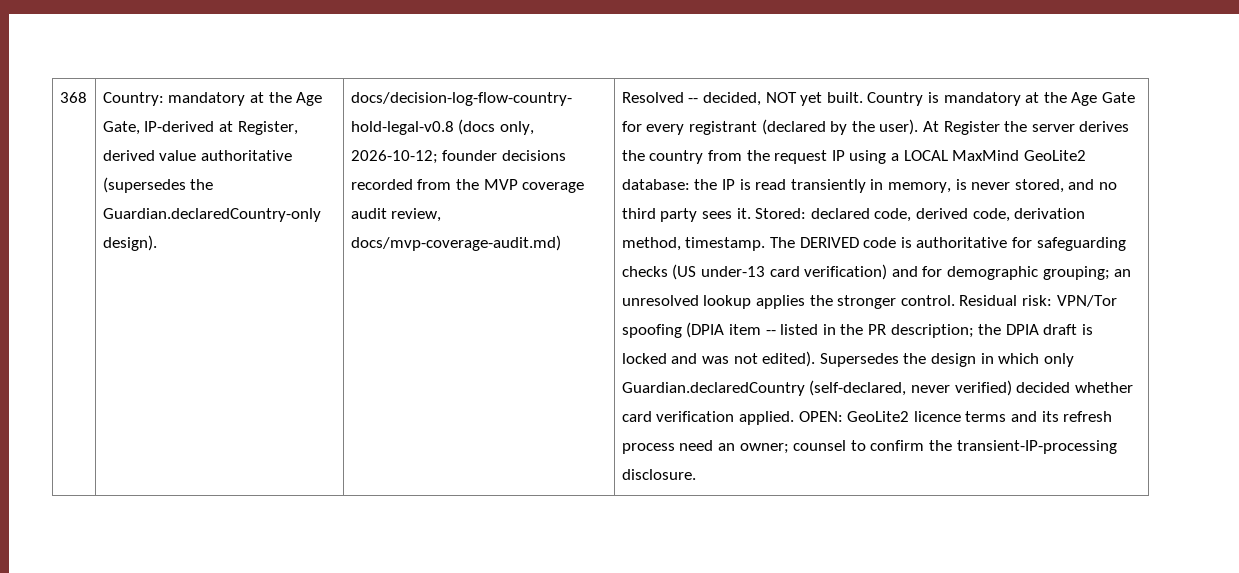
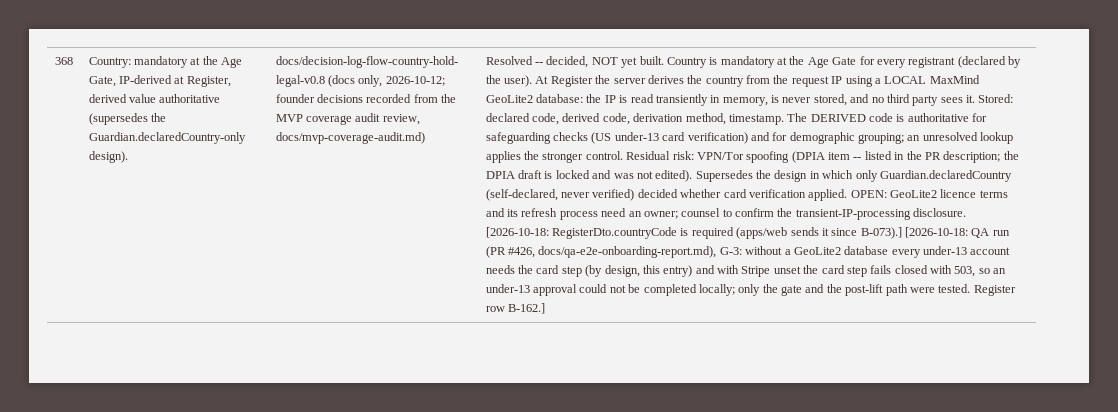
(696, 474) none -> [485,227,1010,239] [485,246,1011,258] [485,265,1007,277] [485,284,1016,296] [485,303,546,314] [2026-10-18: RegisterDto.countryCode is required (apps/web sends it since B-073).] [2026-10-18: QA run (PR #426, docs/qa-e2e-onboarding-report.md), G-3: without a GeoLite2 database every under-13 account needs the card step (by design, this entry) and with Stripe unset the card step fails closed with 503, so an under-13 approval could not be completed locally; only the gate and the post-lift path were tested. Register row B-162.]

